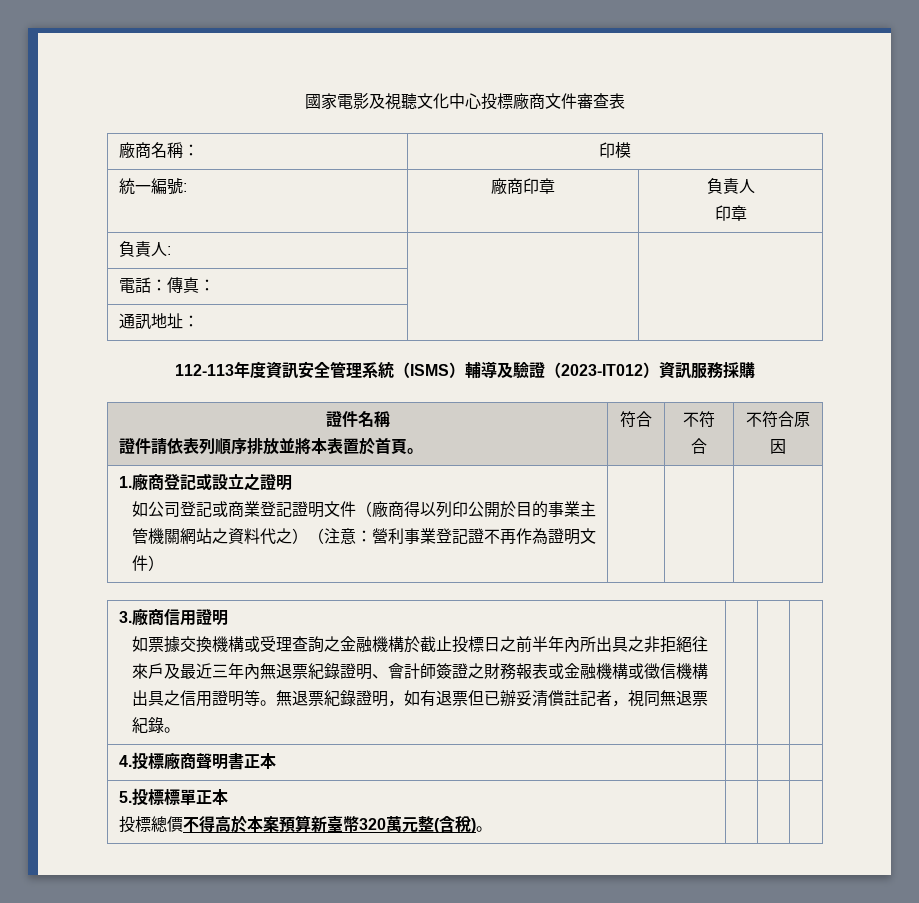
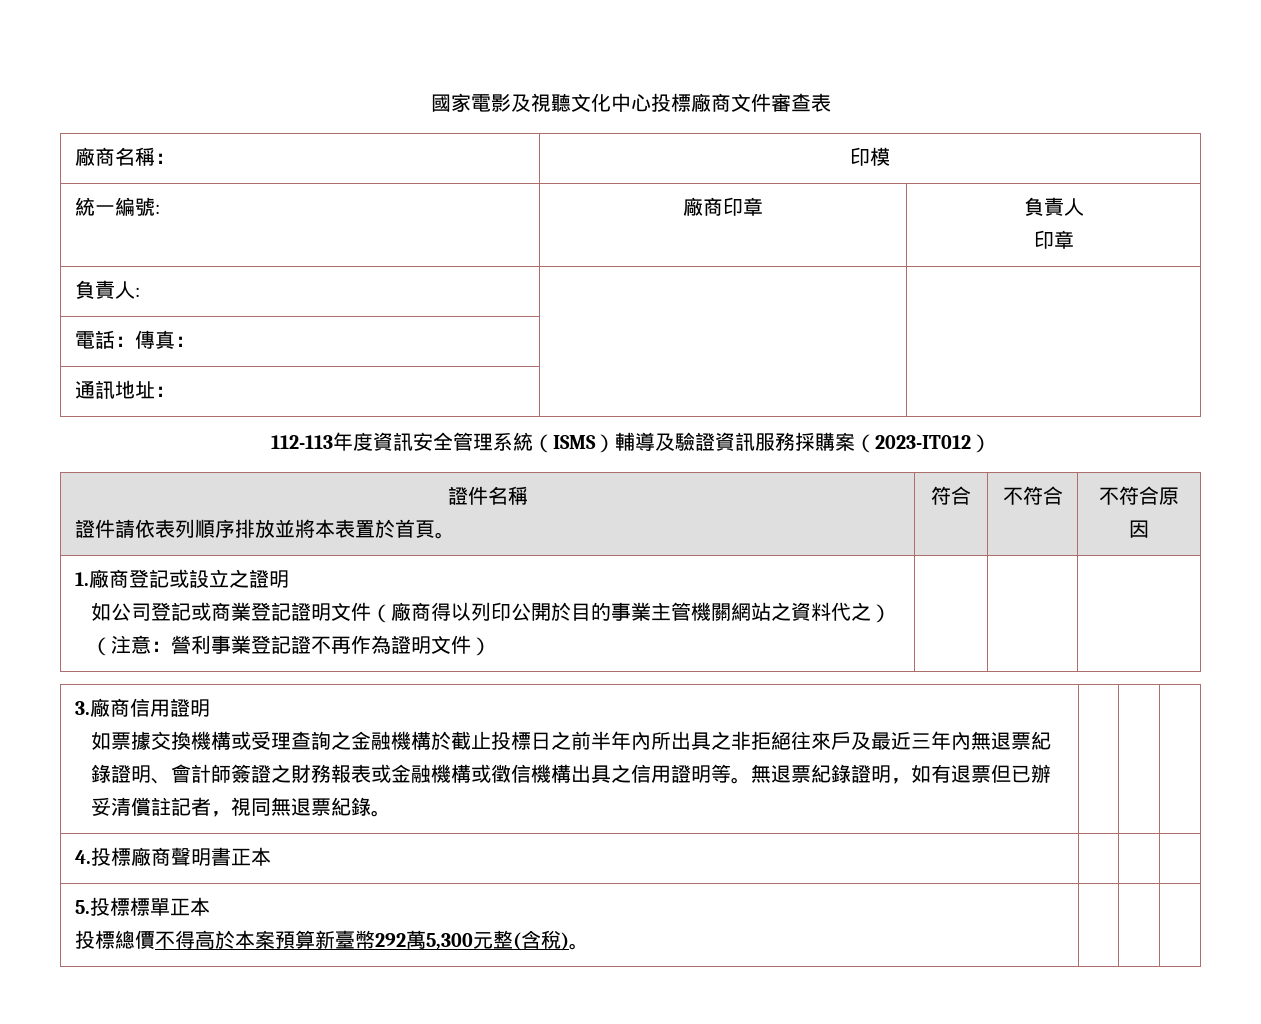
[545,362,659,378] （2023-IT012） -> (715, 441) none
(755, 370) none -> [834,432,991,453] 案（2023-IT012）
[359,816,403,832] 320萬 -> [375,930,474,950] 292萬5,300

